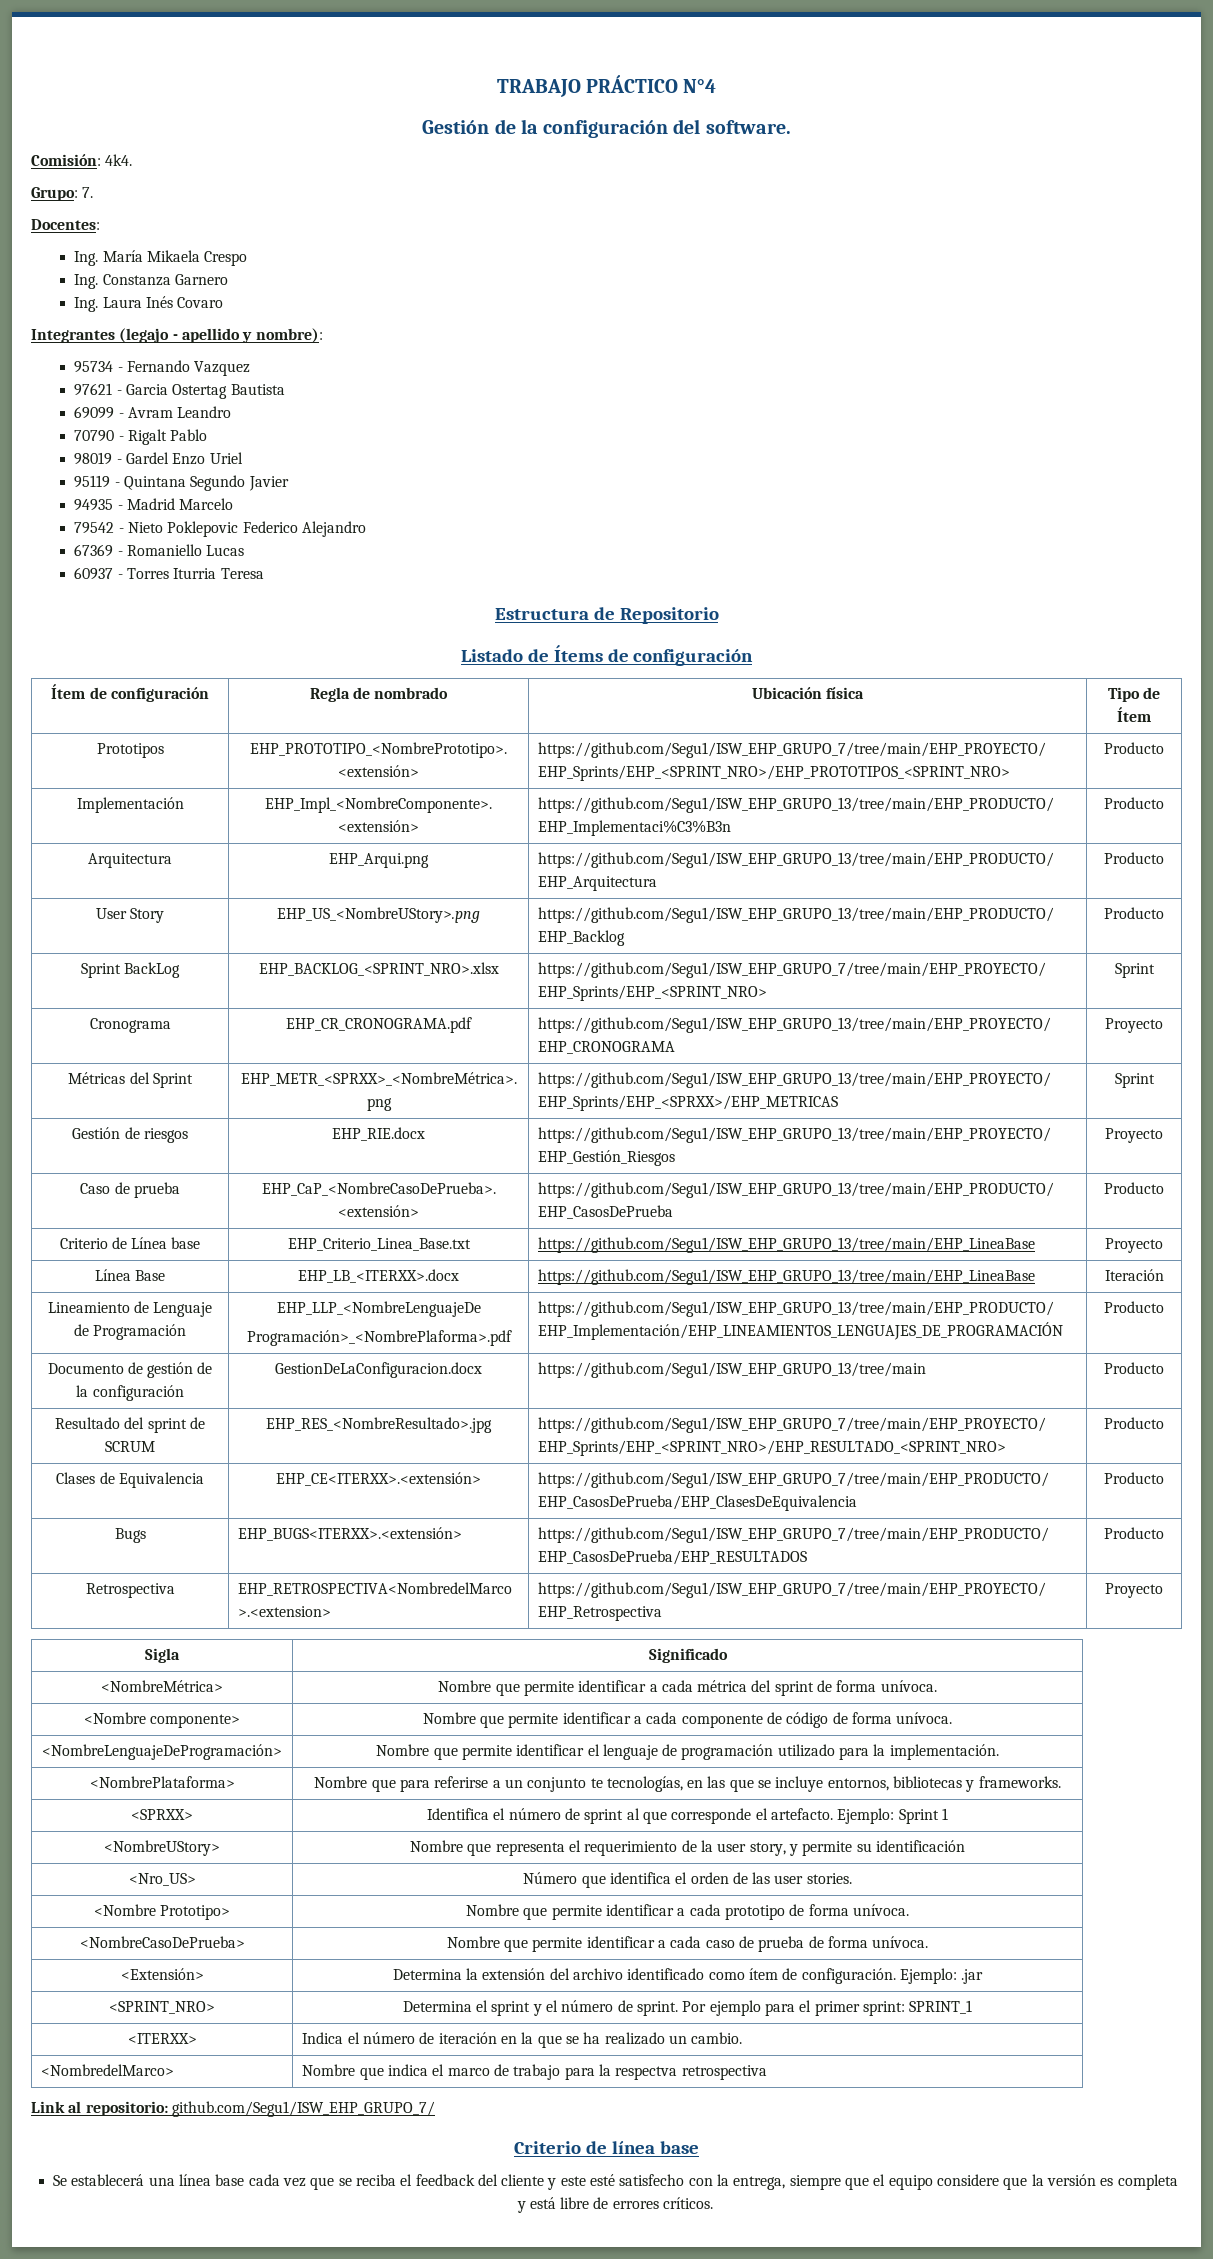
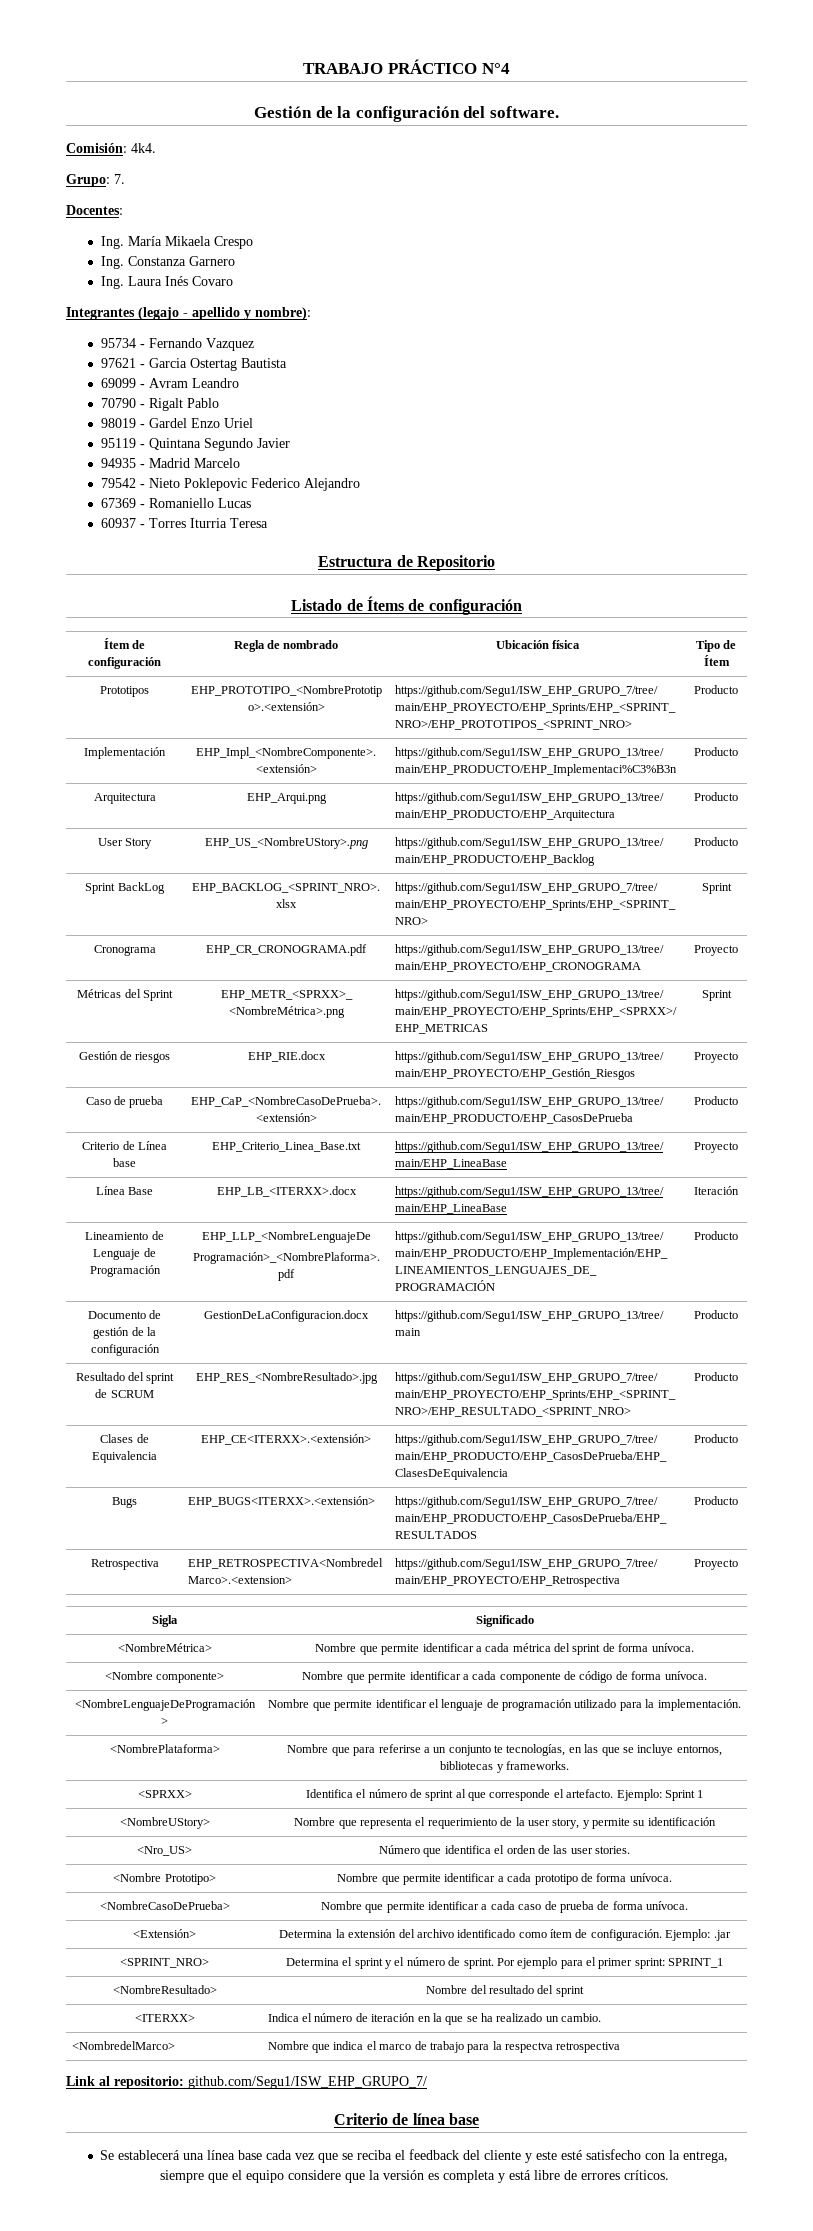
(973, 2007) none -> [112,1985,217,1994] [426,1985,584,1997] // <NombreResultado> | Nombre del resultado del sprint

